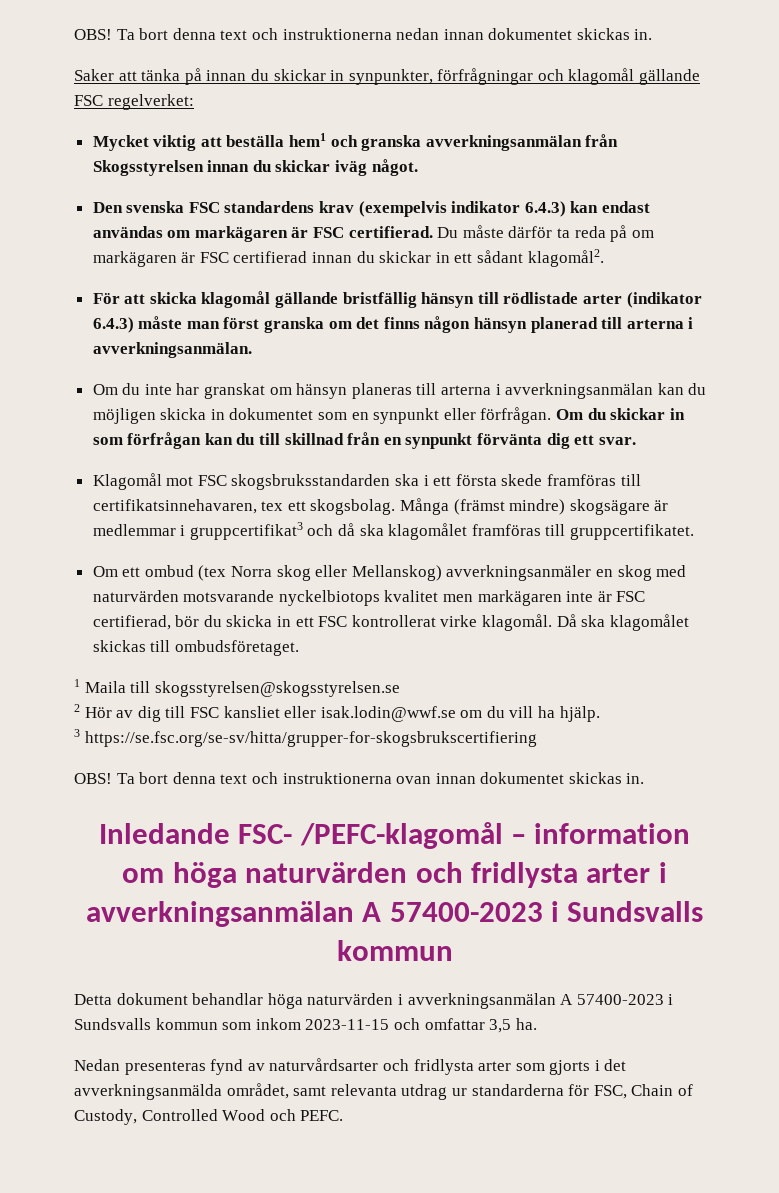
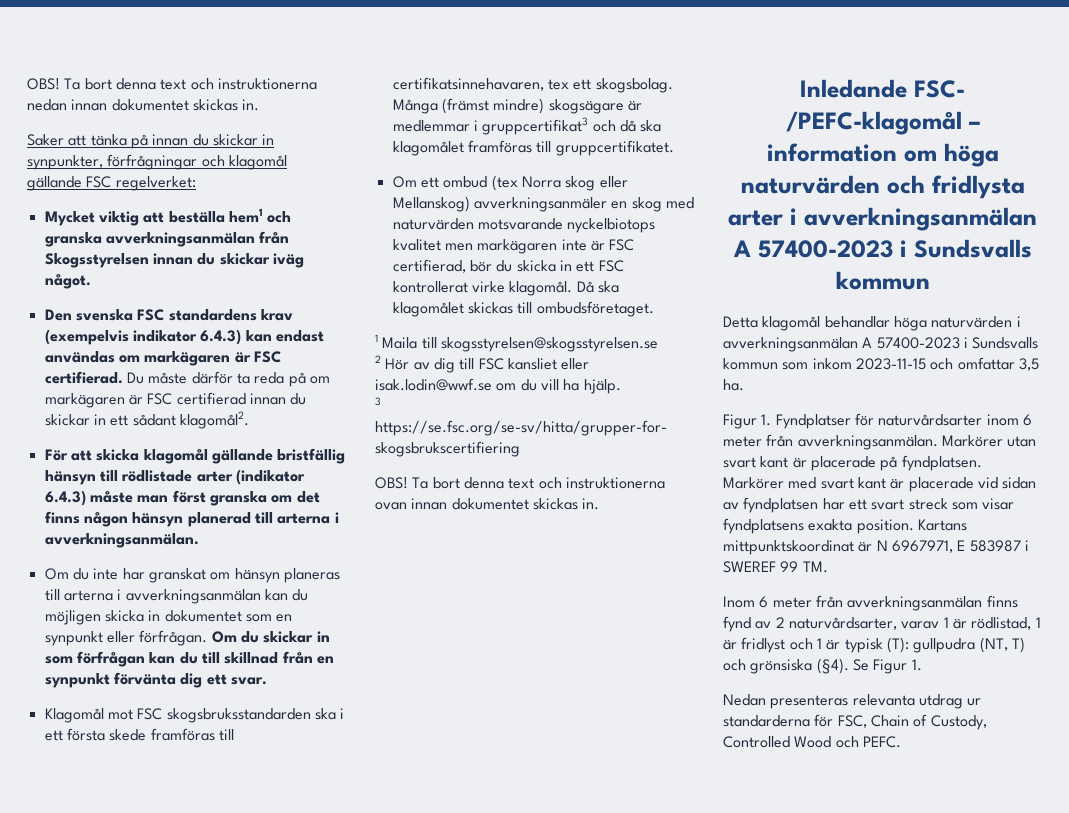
[116,993,188,1005] dokument -> [762,316,821,331] klagomål
[74,1058,627,1075] [74,1083,327,1100] Nedan presenteras fynd av naturvårdsarter och fridlysta arter som gjorts i det avverkningsanmälda området, samt -> [723,413,1032,429] [723,434,1037,450] [723,455,982,471] [723,477,1037,492] [723,497,1015,513] [723,518,967,534] [723,540,1029,555] [723,561,828,573] [723,595,1018,611] [723,616,1041,632] [723,637,1025,653] [723,658,922,674] [723,694,849,709] Figur 1. Fyndplatser för naturvårdsarter inom 6 meter från avverkningsanmälan. Markörer utan svart kant är placerade på fyndplatsen. Markörer med svart kant är placerade vid sidan av fyndplatsen har ett svart streck som visar fyndplatsens exakta position. Kartans mittpunktskoordinat är N 6967971, E 583987 i SWEREF 99 TM. // Inom 6 meter från avverkningsanmälan finns fynd av 2 naturvårdsarter, varav 1 är rödlistad, 1 är fridlyst och 1 är typisk (T): gullpudra (NT, T) och grönsiska (§4). Se Figur 1. // Nedan presenteras

